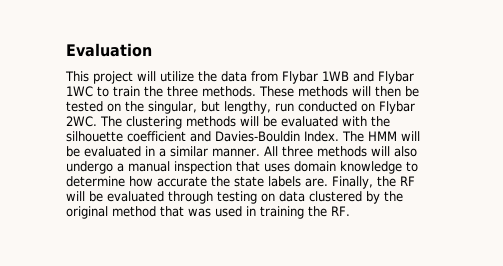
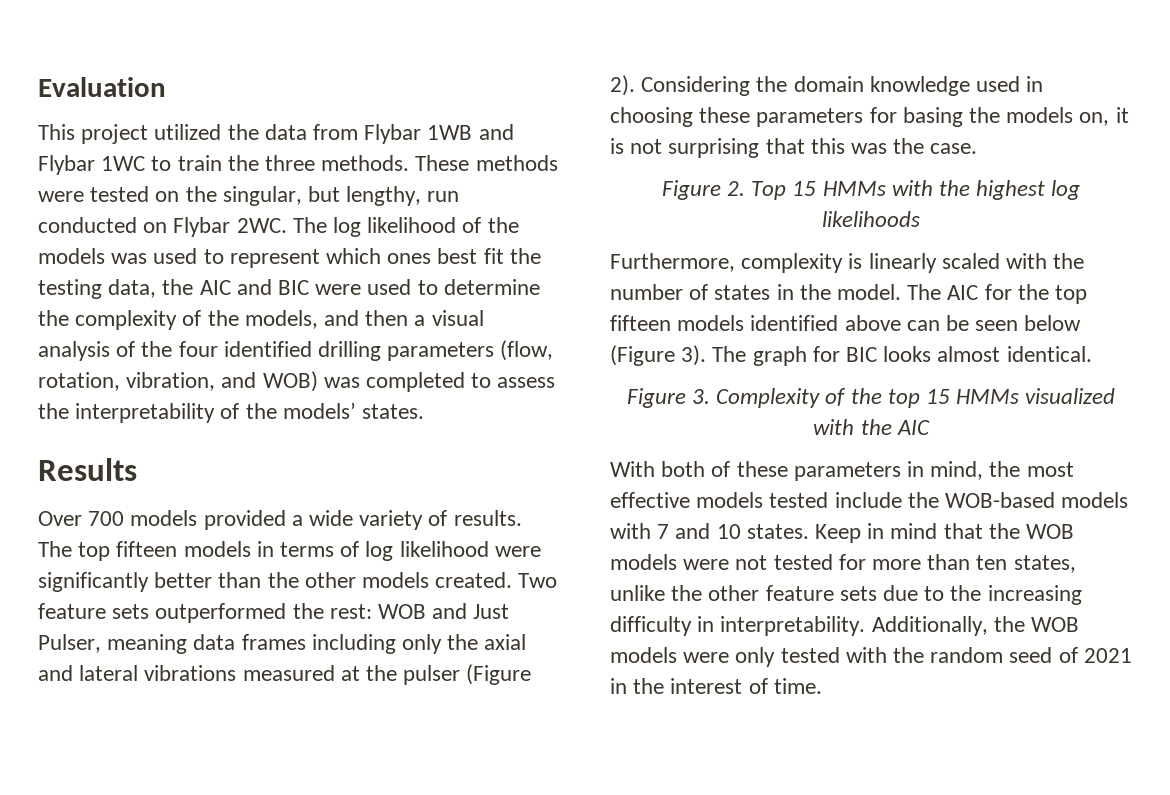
[137,71,194,82] will utilize -> [154,124,222,140] utilized
[352,86,419,97] will then be -> [38,191,84,202] were
[126,116,390,129] [66,131,420,142] [66,146,417,157] [66,161,418,174] [66,176,415,189] [66,191,403,204] [66,206,350,219] clustering methods will be evaluated with the silhouette coefficient and Davies-Bouldin Index. The HMM will be evaluated in a similar manner. All three methods will also undergo a manual inspection that uses domain knowledge to determine how accurate the state labels are. Finally, the RF will be evaluated through testing on data clustered by the original method that was used in training the RF. -> [333,217,519,237] [38,248,541,268] [38,279,540,299] [38,310,484,330] [38,340,554,361] [38,371,556,392] [38,402,425,423] [38,458,137,481] [38,510,522,530] [38,541,541,561] [38,572,558,592] [38,603,510,623] [38,634,527,654] [38,664,532,685] [610,75,1044,96] [610,107,1129,127] [610,138,978,158] [661,180,1081,200] [822,211,920,227] [610,253,1085,273] [610,284,1088,304] [610,315,1082,331] [610,345,1092,366] [626,388,1116,408] [813,419,930,435] [610,461,1074,481] [610,492,1129,508] [610,523,1075,543] [610,554,1076,573] [610,585,1082,605] [610,616,1080,636] [610,647,1132,667] [610,678,822,694] log likelihood of the models was used to represent which ones best fit the testing data, the AIC and BIC were used to determine the complexity of the models, and then a visual analysis of the four identified drilling parameters (flow, rotation, vibration, and WOB) was completed to assess the interpretability of the models’ states. // Results // Over 700 models provided a wide variety of results. The top fifteen models in terms of log likelihood were significantly better than the other models created. Two feature sets outperformed the rest: WOB and Just Pulser, meaning data frames including only the axial and lateral vibrations measured at the pulser (Figure 2). Considering the domain knowledge used in choosing these parameters for basing the models on, it is not surprising that this was the case. // Figure 2. Top 15 HMMs with the highest log likelihoods // Furthermore, complexity is linearly scaled with the number of states in the model. The AIC for the top fifteen models identified above can be seen below (Figure 3). The graph for BIC looks almost identical. // Figure 3. Complexity of the top 15 HMMs visualized with the AIC // With both of these parameters in mind, the most effective models tested include the WOB-based models with 7 and 10 states. Keep in mind that the WOB models were not tested for more than ten states, unlike the other feature sets due to the increasing difficulty in interpretability. Additionally, the WOB models were only tested with the random seed of 2021 in the interest of time.

